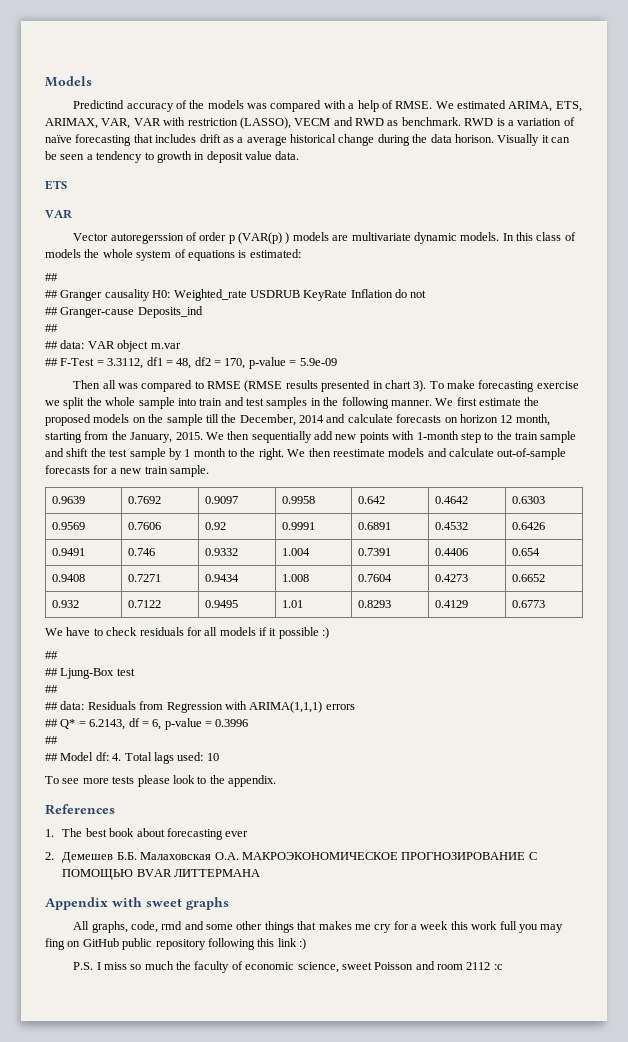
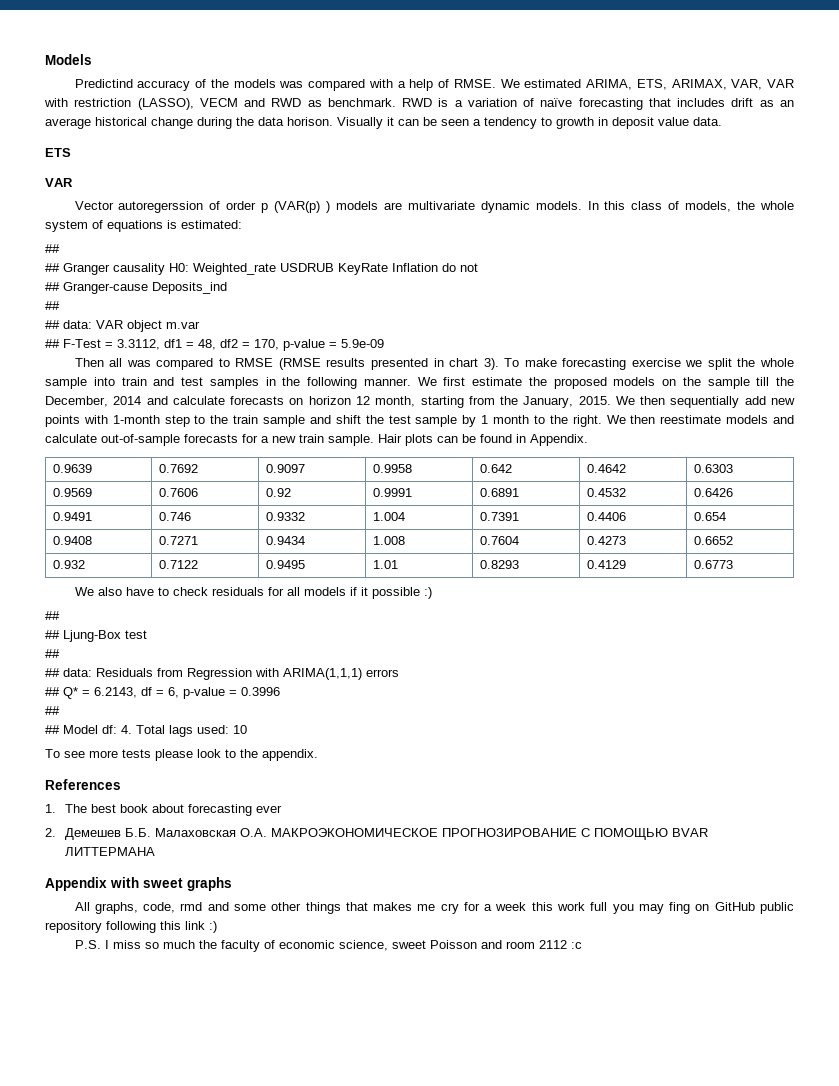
[237,137,244,143] a -> [780,100,795,107] an
[45,249,81,258] models -> [685,201,732,212] models,
(209, 471) none -> [378,434,588,446] Hair plots can be found in Appendix.
(63, 632) none -> [97,587,122,596] also

